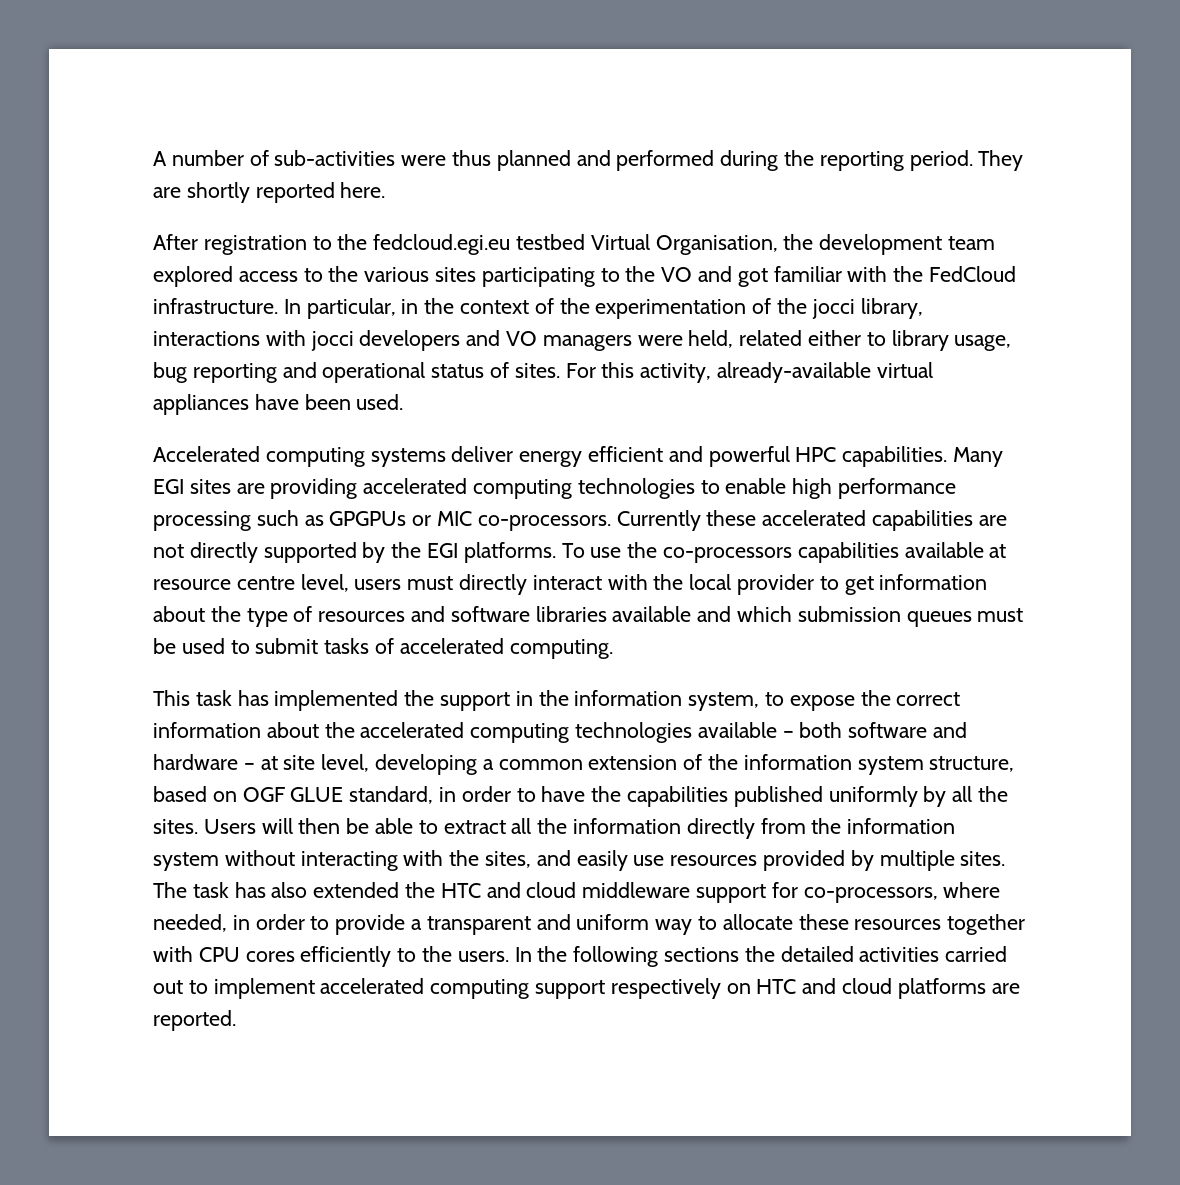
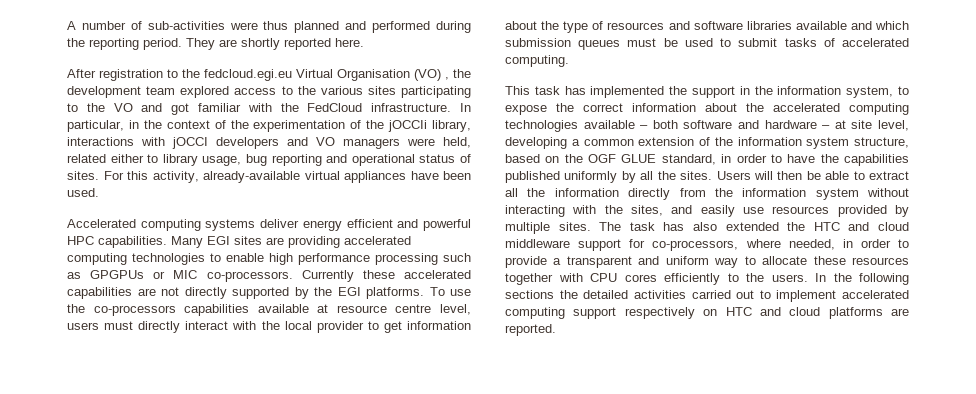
[516,234,778,255] testbed Virtual Organisation, -> [296,69,449,81] Virtual Organisation (VO) ,
[811,299,855,319] jocci -> [388,120,428,132] jOCCIi
[310,331,354,351] jocci -> [172,137,208,149] jOCCI
(237, 796) none -> [564,154,583,163] the

